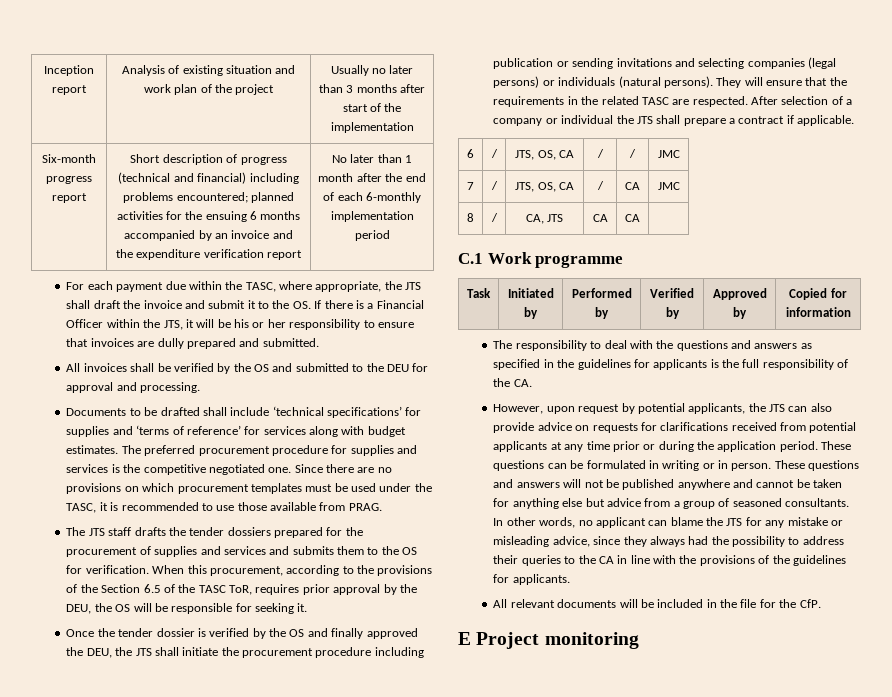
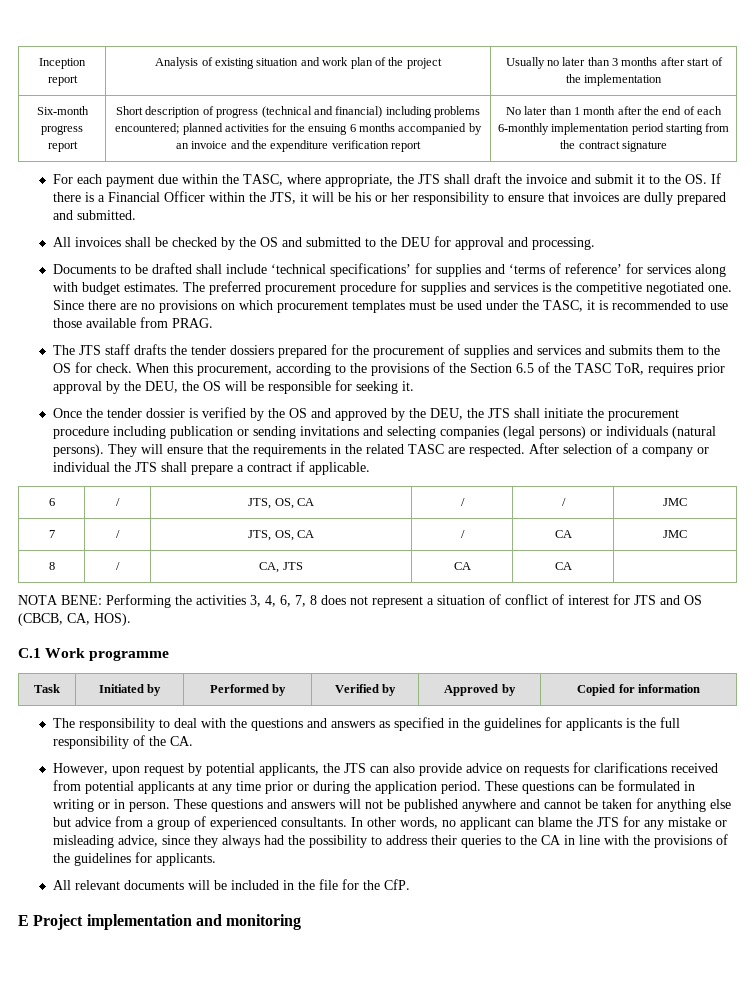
(390, 235) none -> [665,123,730,135] [560,140,667,152] starting from the contract signature
[173,363,214,372] verified -> [171,237,217,247] checked
[85,565,149,574] verification. -> [95,363,132,373] check.
[331,628,418,639] finally approved -> [334,408,405,421] approved by
(640, 218) none -> [18,594,702,608] [18,613,131,626] // NOTA BENE: Performing the activities 3, 4, 6, 7, 8 does not represent a situation of conflict of interest for JTS and OS (CBCB, CA, HOS).
[732,498,782,507] seasoned -> [209,817,277,830] experienced
(540, 640) none -> [86,914,222,930] implementation and

